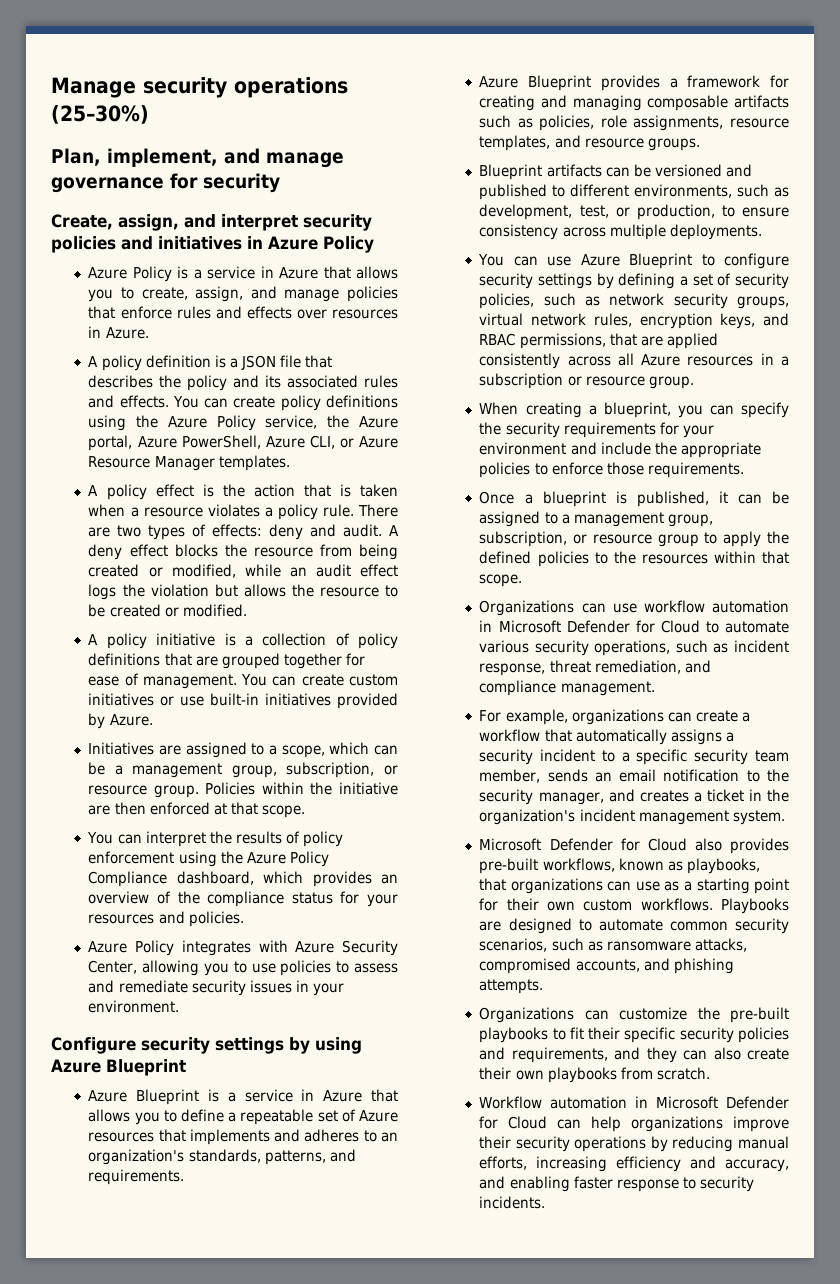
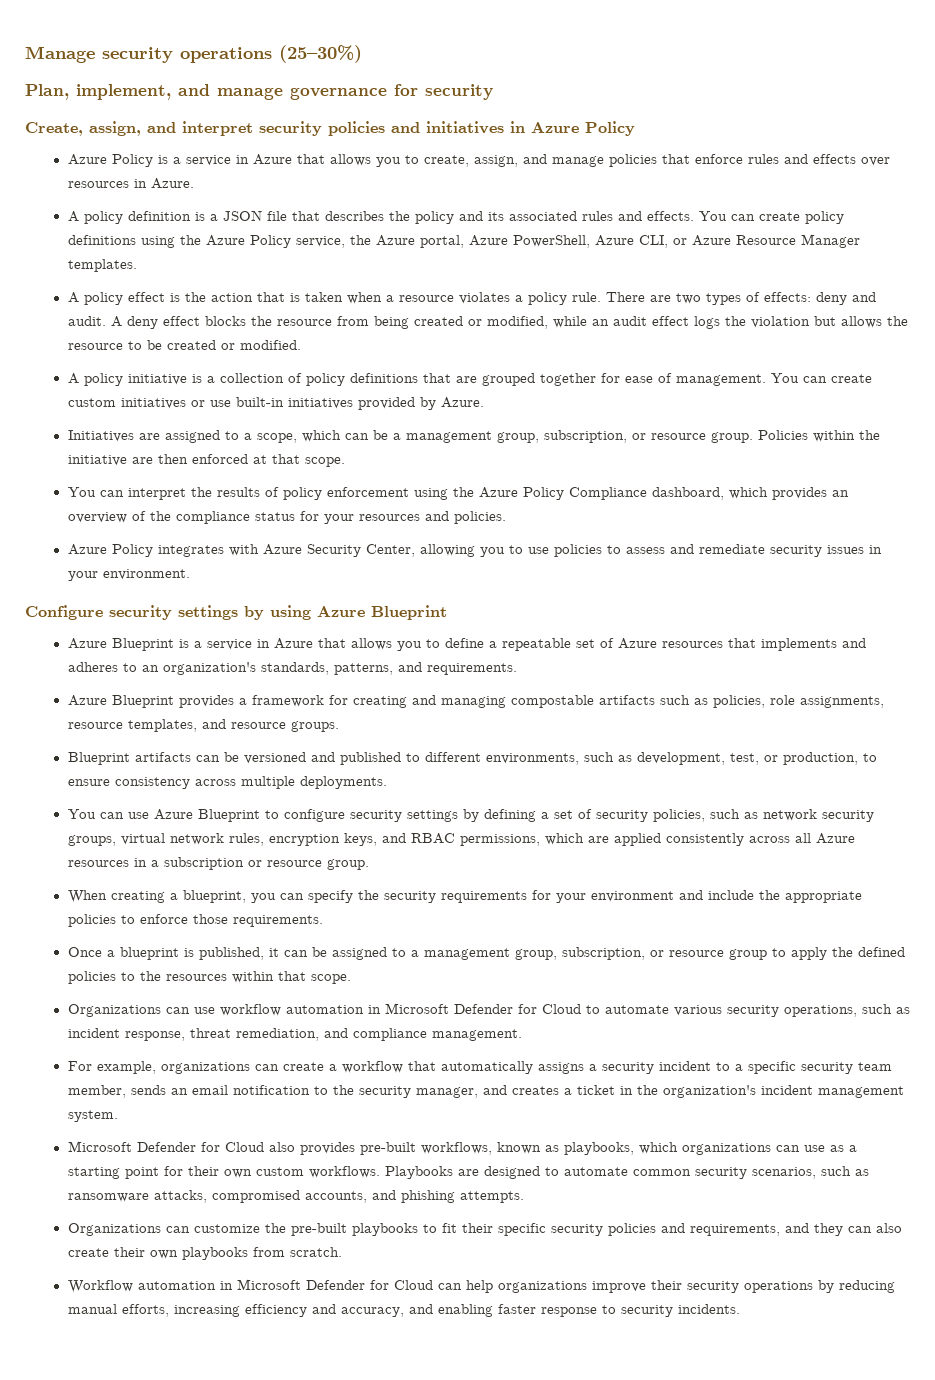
[647,95,729,111] composable -> [510,695,594,708] compostable
[609,333,637,346] that -> [544,833,584,845] which
[479,878,507,891] that -> [638,1142,678,1154] which

